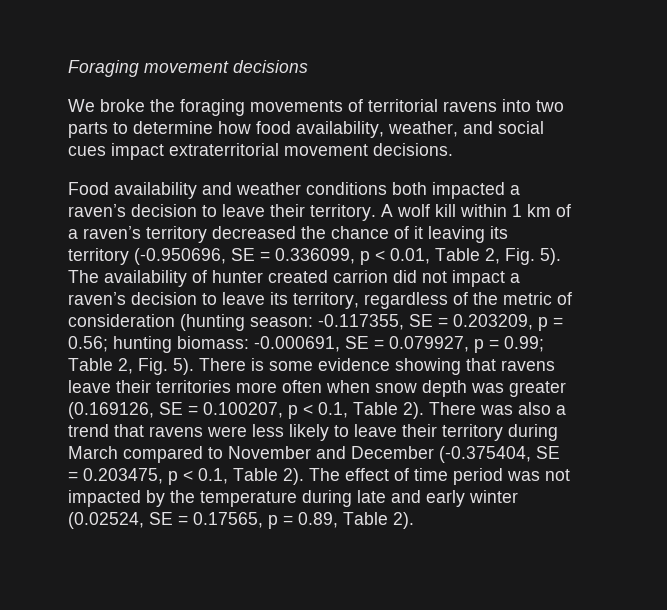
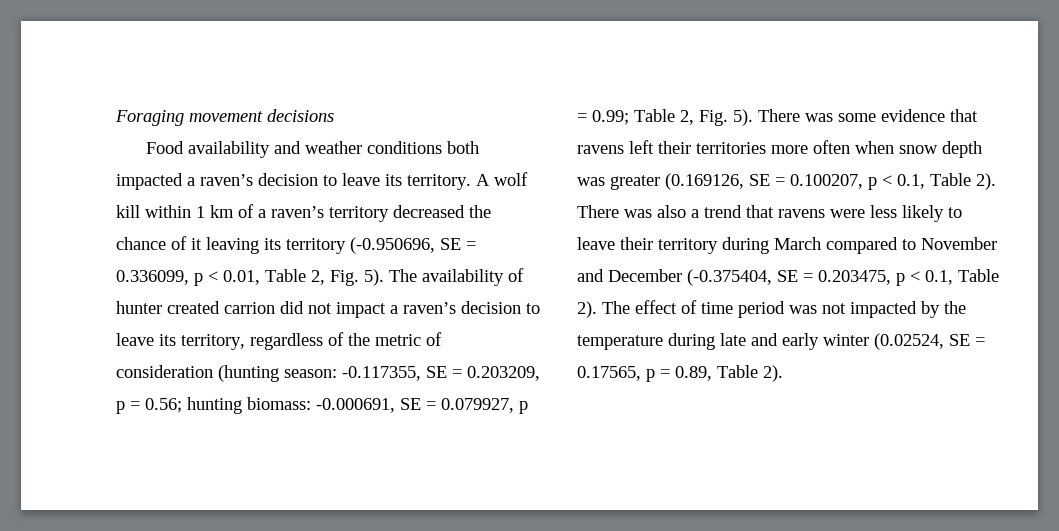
[68,99,564,116] [68,121,544,138] [68,143,453,160] // We broke the foraging movements of territorial ravens into two parts to determine how food availability, weather, and social cues impact extraterritorial movement decisions. -> (334, 115) none
[270,204,305,217] their -> [385,174,402,186] its
[251,358,264,371] is -> [805,113,833,122] was
[395,358,555,375] [68,380,111,393] showing that ravens leave -> [950,109,978,122] [577,140,654,154] that ravens left

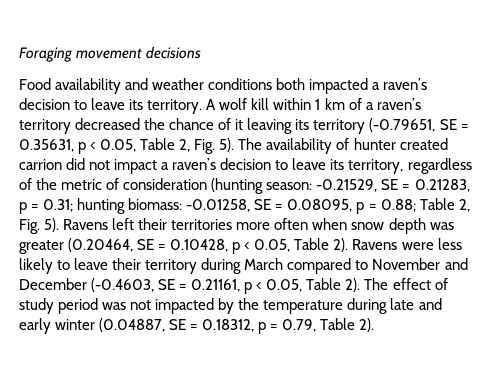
[350,237,476,254] [116,270,260,286] (-0.950696, SE = 0.336099, p < 0.01, -> [369,118,469,132] [19,139,137,154] (-0.79651, SE = 0.35631, p < 0.05,
[342,366,540,381] [116,398,182,414] -0.117355, SE = 0.203209, p = 0.56; -> [316,179,470,192] [19,199,74,214] -0.21529, SE = 0.21283, p = 0.31;
[316,398,528,414] [577,109,978,126] [577,145,624,154] -0.000691, SE = 0.079927, p = 0.99; Table 2, Fig. 5). There was some evidence that ravens -> [186,198,470,214] [19,218,109,234] -0.01258, SE = 0.08095, p = 0.88; Table 2, Fig. 5). Ravens
[665,173,996,190] [577,205,825,218] (0.169126, SE = 0.100207, p < 0.1, Table 2). There was also a trend that ravens -> [68,238,398,254] (0.20464, SE = 0.10428, p < 0.05, Table 2). Ravens
[687,269,953,286] (-0.375404, SE = 0.203475, p < 0.1, -> [91,278,303,294] (-0.4603, SE = 0.21161, p < 0.05,
[701,302,733,314] time -> [19,298,54,314] study
[874,333,985,350] [577,366,712,382] (0.02524, SE = 0.17565, p = 0.89, -> [99,318,317,334] (0.04887, SE = 0.18312, p = 0.79,

